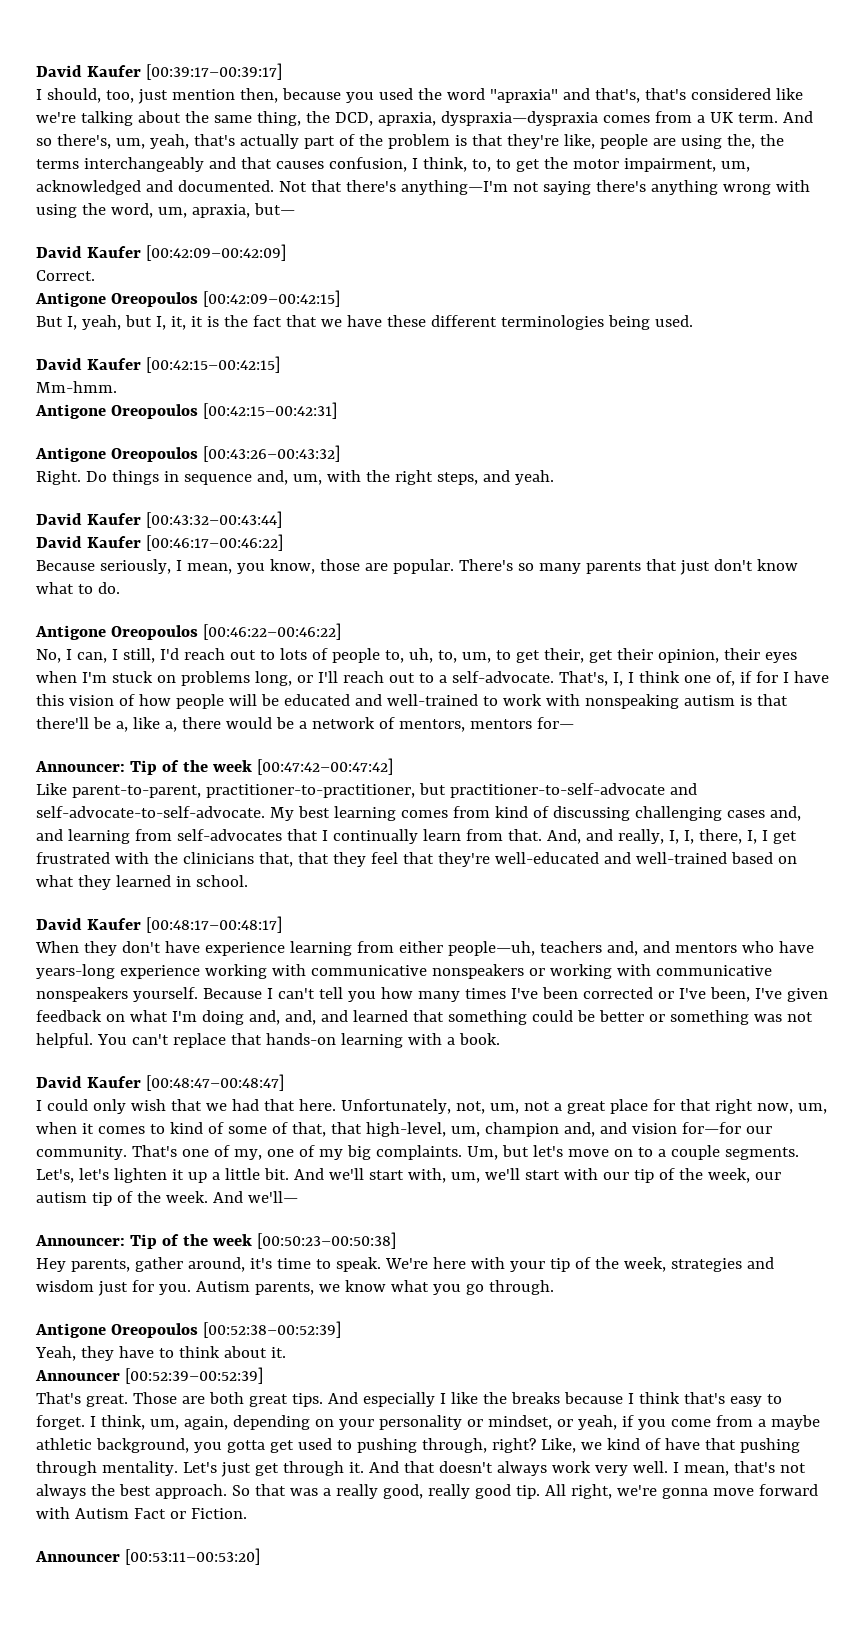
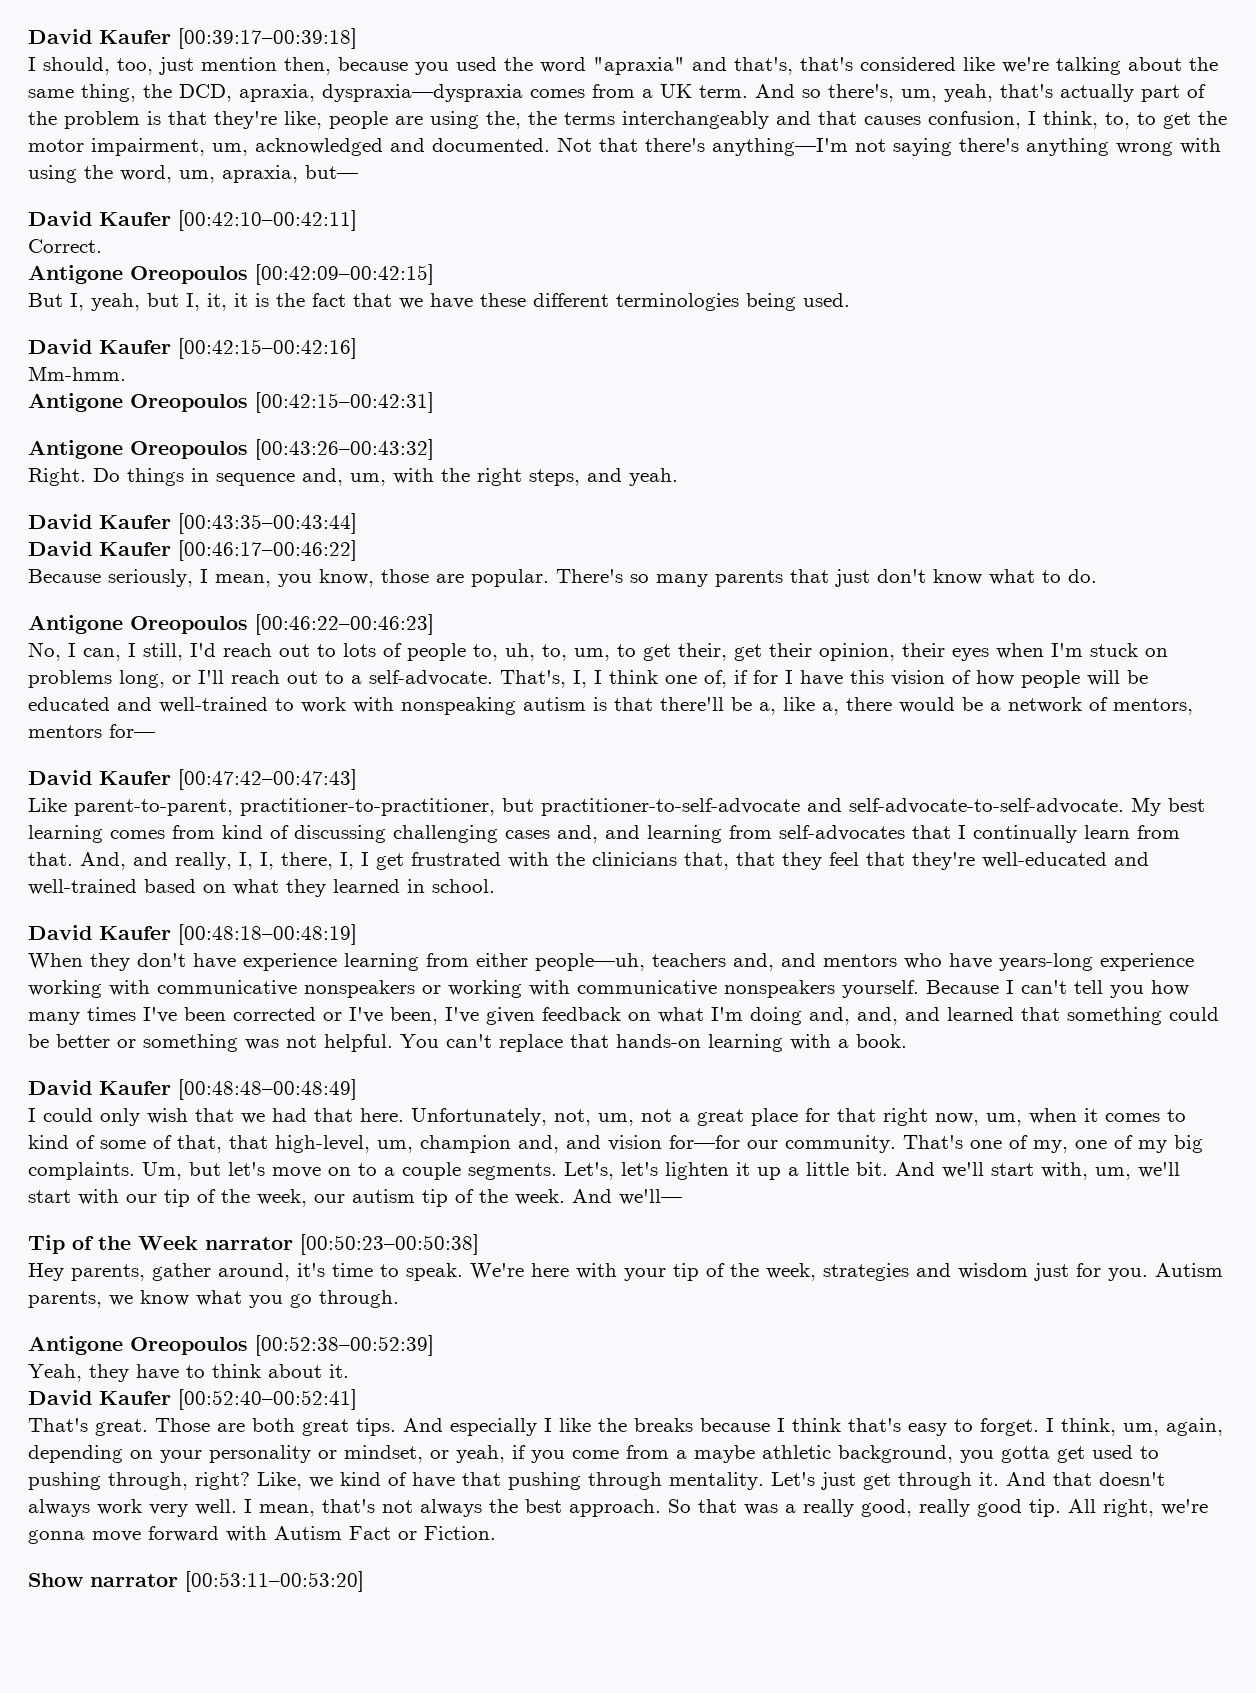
[36,63,282,80] David Kaufer [00:39:17–00:39:17] -> [28,28,357,49] David Kaufer [00:39:17–00:39:18]
[145,244,286,261] [00:42:09–00:42:09] -> [178,210,357,231] [00:42:10–00:42:11]
[145,356,280,373] [00:42:15–00:42:15] -> [178,338,357,359] [00:42:15–00:42:16]
[145,511,282,528] [00:43:32–00:43:44] -> [178,513,357,534] [00:43:35–00:43:44]
[202,623,341,640] [00:46:22–00:46:22] -> [255,614,434,635] [00:46:22–00:46:23]
[35,758,393,775] Announcer: Tip of the week [00:47:42–00:47:42] -> [28,769,357,790] David Kaufer [00:47:42–00:47:43]
[145,916,282,933] [00:48:17–00:48:17] -> [178,924,357,945] [00:48:18–00:48:19]
[145,1074,284,1091] [00:48:47–00:48:47] -> [178,1079,357,1100] [00:48:48–00:48:49]
[35,1234,252,1249] Announcer: Tip of the week -> [28,1235,293,1254] Tip of the Week narrator
[35,1367,263,1384] Announcer [00:52:39–00:52:39] -> [28,1389,357,1410] David Kaufer [00:52:40–00:52:41]
[35,1551,120,1562] Announcer -> [28,1573,178,1587] Show narrator

